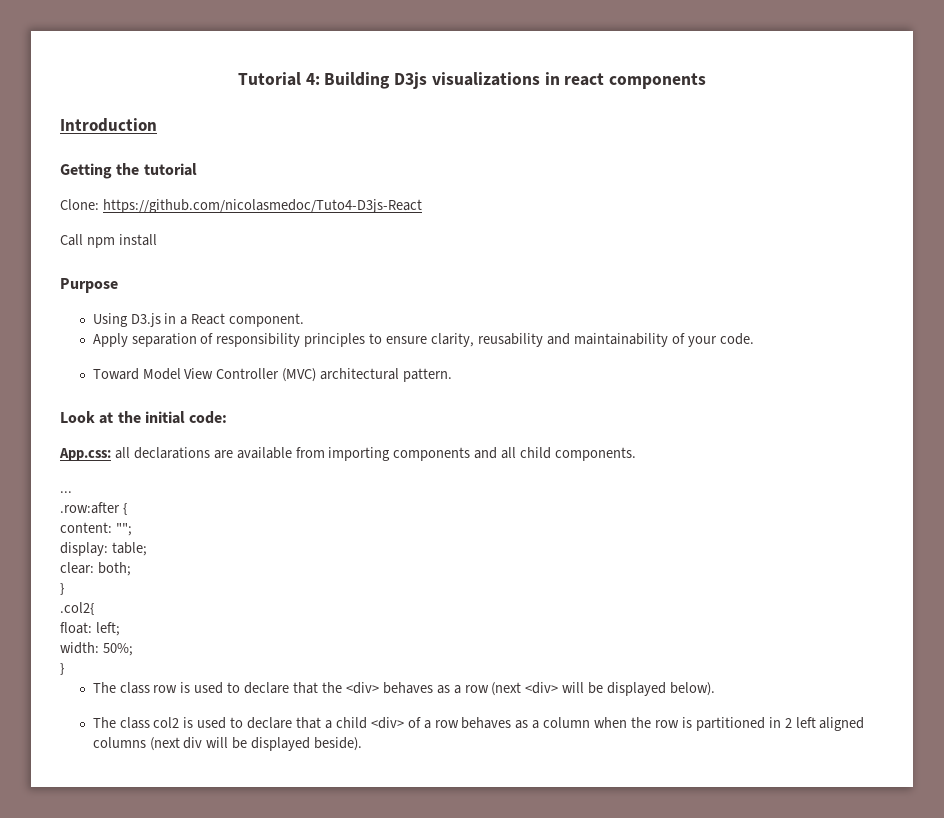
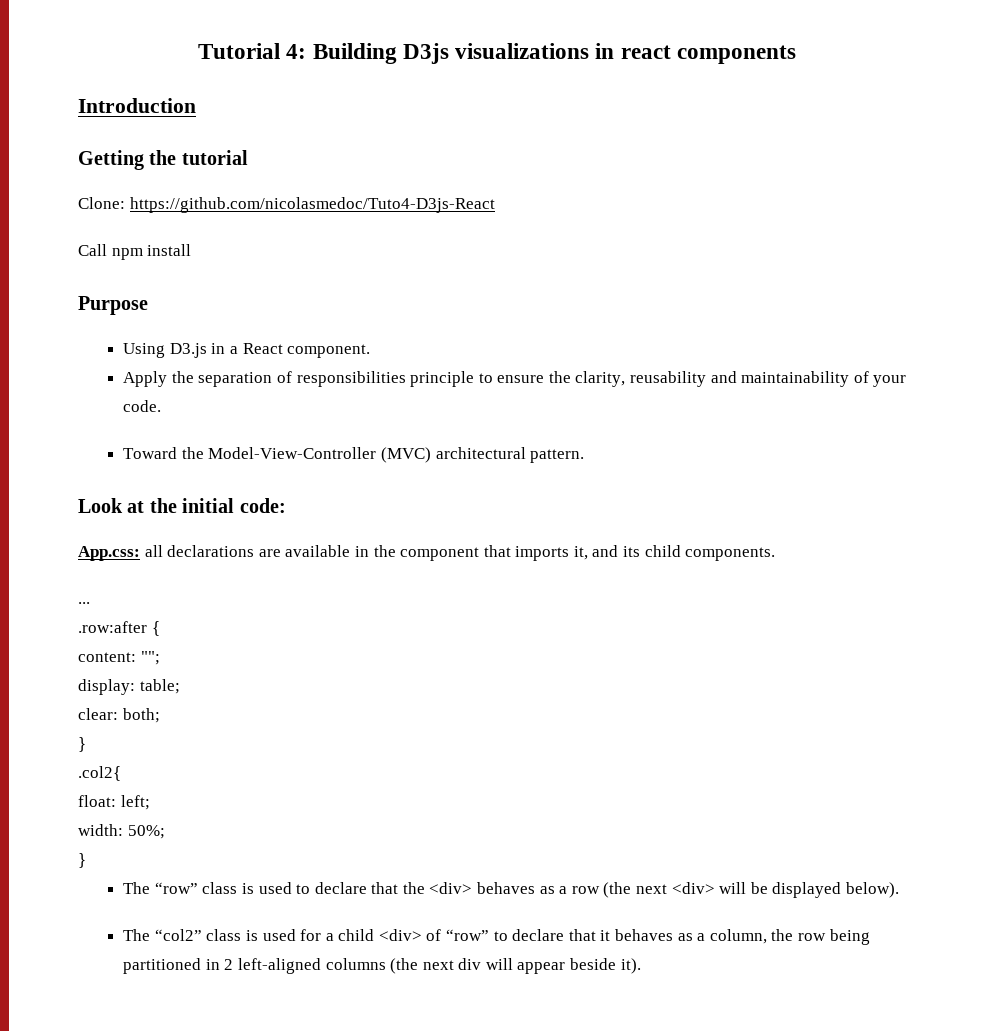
(128, 340) none -> [171,371,194,383] the
[216,333,366,347] responsibility principles -> [296,371,475,387] responsibilities principle
(428, 340) none -> [548,371,571,383] the
[142,368,280,380] Model View Controller -> [181,447,377,459] the Model-View-Controller
[295,447,517,461] from importing components and all -> [354,545,641,561] in the component that imports it, and its
[119,682,178,694] class row -> [154,882,238,894] “row” class
[491,682,522,696] (next -> [603,882,668,898] (the next
[119,717,628,729] class col2 is used to declare that a child <div> of a row behaves as a column when -> [154,929,767,944] “col2” class is used for a child <div> of “row” to declare that it behaves as a column,
[681,717,692,728] is -> [829,929,870,945] being
[795,717,865,731] [92,737,363,751] left aligned columns (next div will be displayed beside). -> [237,958,641,974] left-aligned columns (the next div will appear beside it).

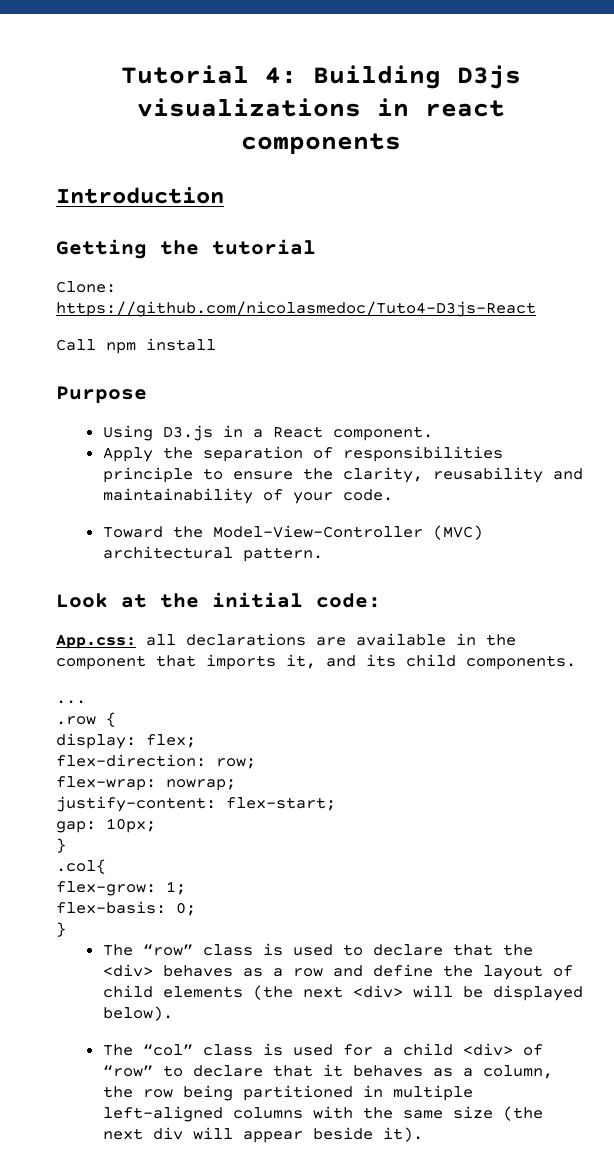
[78,621,147,633] .row:after -> [56,716,96,725] .row
[78,651,160,665] [78,679,180,695] [78,708,160,723] [78,737,86,752] [78,766,121,781] [78,795,150,810] [78,824,165,839] content: ""; // display: table; // clear: both; // } // .col2{ // float: left; // width: 50%; -> [56,733,196,749] [56,754,256,769] [56,776,236,791] [56,796,336,812] [56,818,156,833] [56,838,66,853] [56,859,106,874] [56,881,186,896] [56,901,196,916] display: flex; // flex-direction: row; // flex-wrap: nowrap; // justify-content: flex-start; // gap: 10px; // } // .col{ // flex-grow: 1; // flex-basis: 0;
(600, 890) none -> [332,964,573,980] [102,985,243,998] and define the layout of child elements
[154,929,202,941] “col2” -> [142,1044,193,1056] “col”
[224,959,234,970] 2 -> [392,1085,473,1101] multiple
(386, 964) none -> [312,1106,493,1119] with the same size

